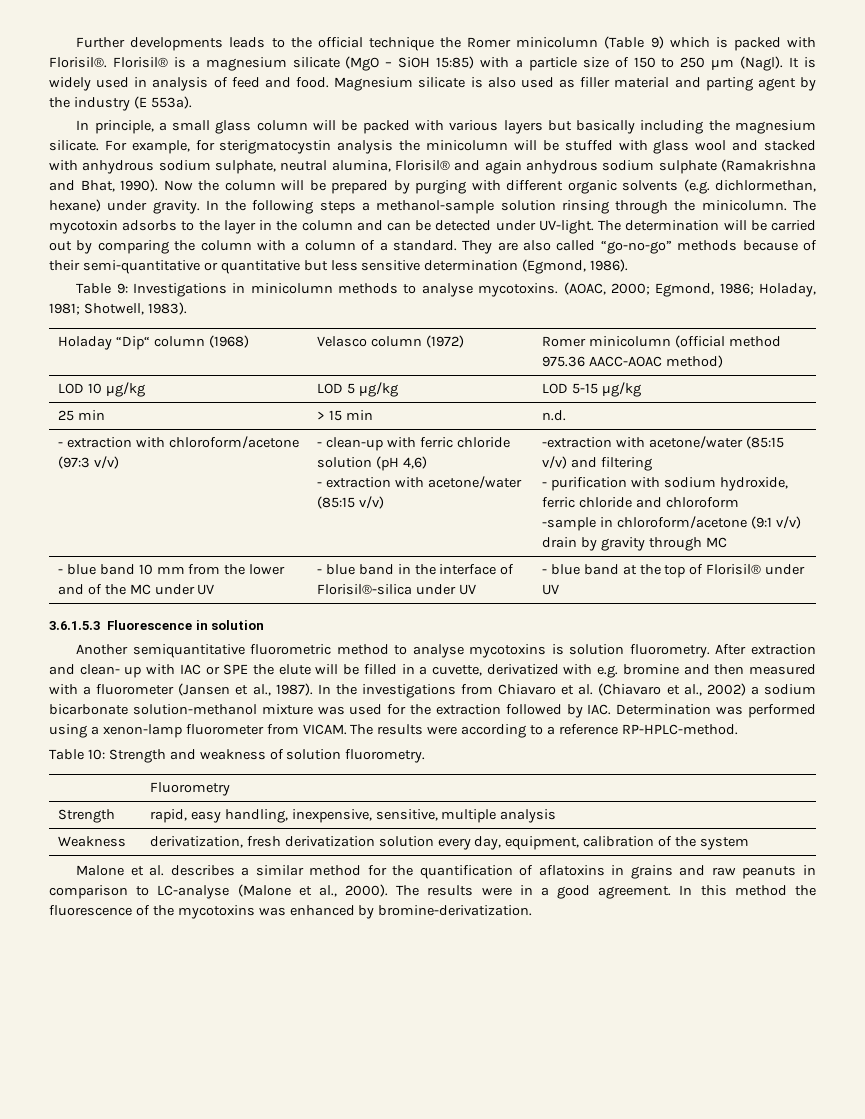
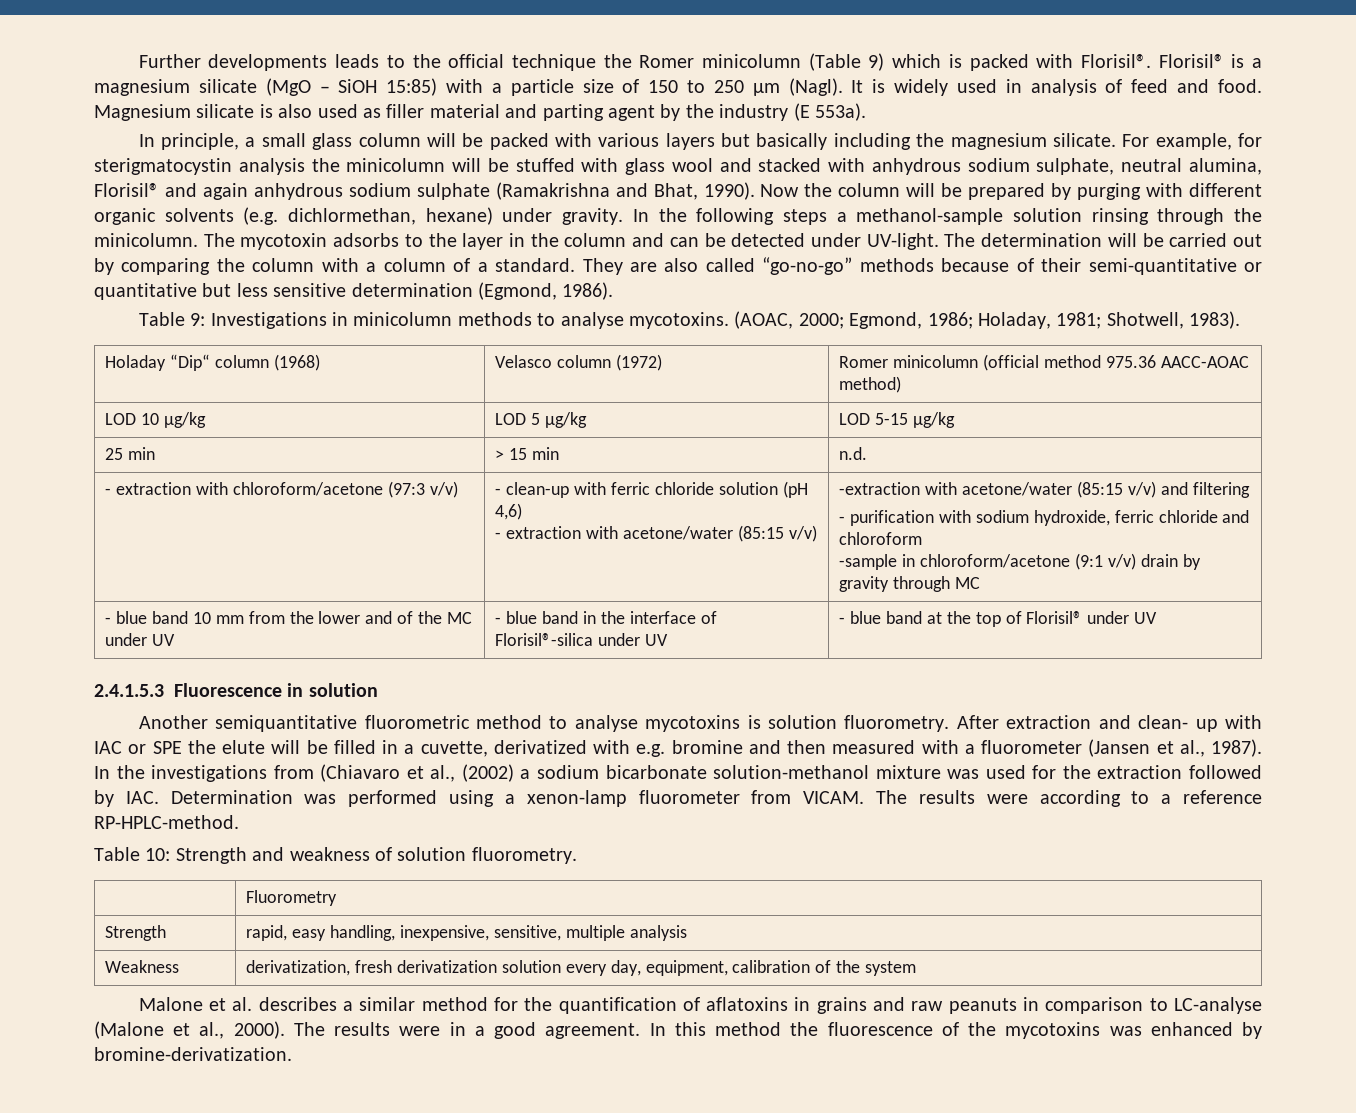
[49,621,100,630] 3.6.1.5.3 -> [94,684,164,697] 2.4.1.5.3
[498,684,594,695] Chiavaro et al. -> (314, 772) none
[706,683,746,696] 2002) -> [461,764,514,782] (2002)

